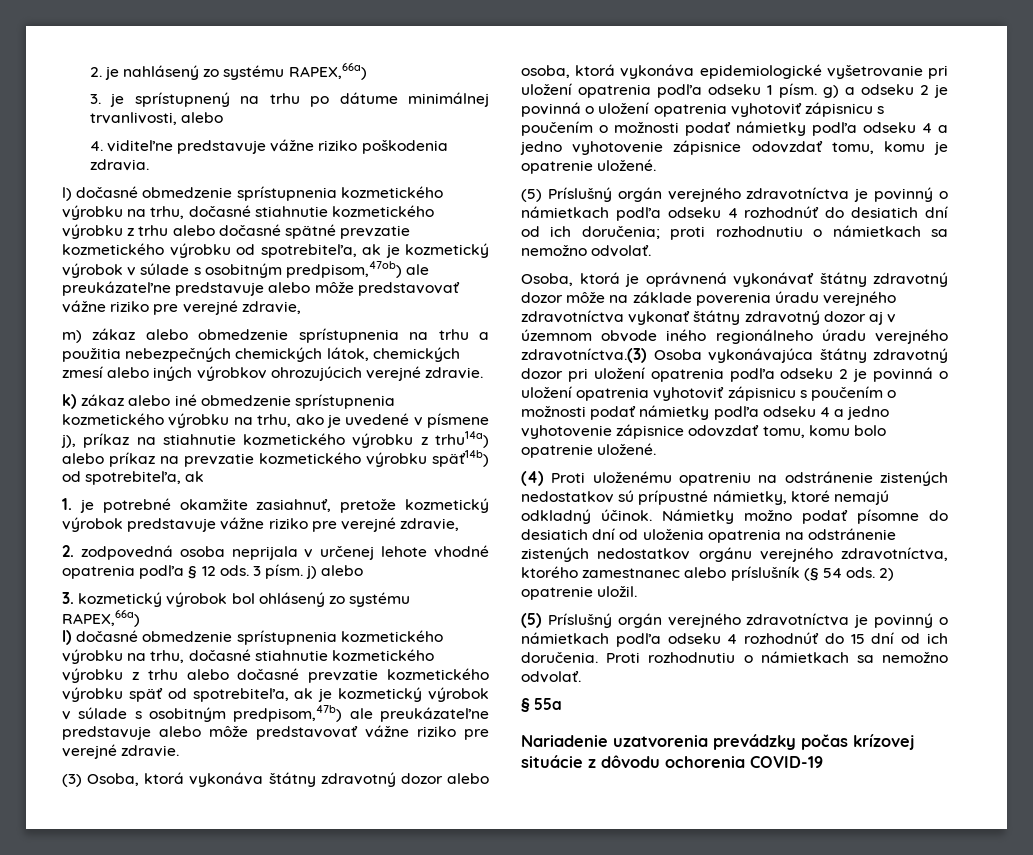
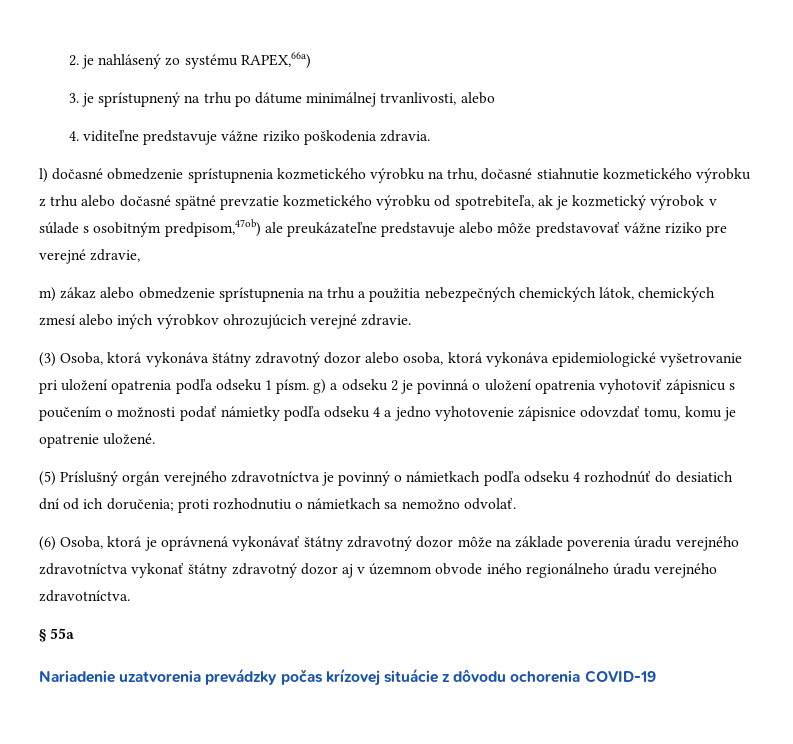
[62,394,395,409] [62,413,489,428] [61,431,489,448] [62,450,489,467] [62,471,205,485] [62,498,489,513] [62,517,460,532] [62,545,489,560] [62,564,364,579] [62,592,411,607] [62,610,140,627] [62,630,443,645] [62,649,434,664] [62,668,489,683] [62,687,489,702] [62,705,489,722] [62,725,489,740] [62,744,180,759] // k) zákaz alebo iné obmedzenie sprístupnenia kozmetického výrobku na trhu, ako je uvedené v písmene j), príkaz na stiahnutie kozmetického výrobku z trhu14a) alebo príkaz na prevzatie kozmetického výrobku späť14b) od spotrebiteľa, ak // 1. je potrebné okamžite zasiahnuť, pretože kozmetický výrobok predstavuje vážne riziko pre verejné zdravie, // 2. zodpovedná osoba neprijala v určenej lehote vhodné opatrenia podľa § 12 ods. 3 písm. j) alebo // 3. kozmetický výrobok bol ohlásený zo systému RAPEX,66a) // l) dočasné obmedzenie sprístupnenia kozmetického výrobku na trhu, dočasné stiahnutie kozmetického výrobku z trhu alebo dočasné prevzatie kozmetického výrobku späť od spotrebiteľa, ak je kozmetický výrobok v súlade s osobitným predpisom,47b) ale preukázateľne predstavuje alebo môže predstavovať vážne riziko pre verejné zdravie. -> (412, 320) none
(652, 251) none -> [39,536,56,551] (6)
[521,348,948,363] [521,367,949,382] [521,386,897,401] [521,405,890,420] [521,424,886,439] [521,443,657,458] [521,471,948,486] [521,490,889,505] [521,509,948,524] [521,528,897,543] [521,547,948,562] [521,566,895,581] [521,586,638,600] [521,613,948,628] [521,632,948,647] [521,651,948,663] [521,671,581,683] zdravotníctva.(3) Osoba vykonávajúca štátny zdravotný dozor pri uložení opatrenia podľa odseku 2 je povinná o uložení opatrenia vyhotoviť zápisnicu s poučením o možnosti podať námietky podľa odseku 4 a jedno vyhotovenie zápisnice odovzdať tomu, komu bolo opatrenie uložené. // (4) Proti uloženému opatreniu na odstránenie zistených nedostatkov sú prípustné námietky, ktoré nemajú odkladný účinok. Námietky možno podať písomne do desiatich dní od uloženia opatrenia na odstránenie zistených nedostatkov orgánu verejného zdravotníctva, ktorého zamestnanec alebo príslušník (§ 54 ods. 2) opatrenie uložil. // (5) Príslušný orgán verejného zdravotníctva je povinný o námietkach podľa odseku 4 rozhodnúť do 15 dní od ich doručenia. Proti rozhodnutiu o námietkach sa nemožno odvolať. -> [39,590,130,602] zdravotníctva.

